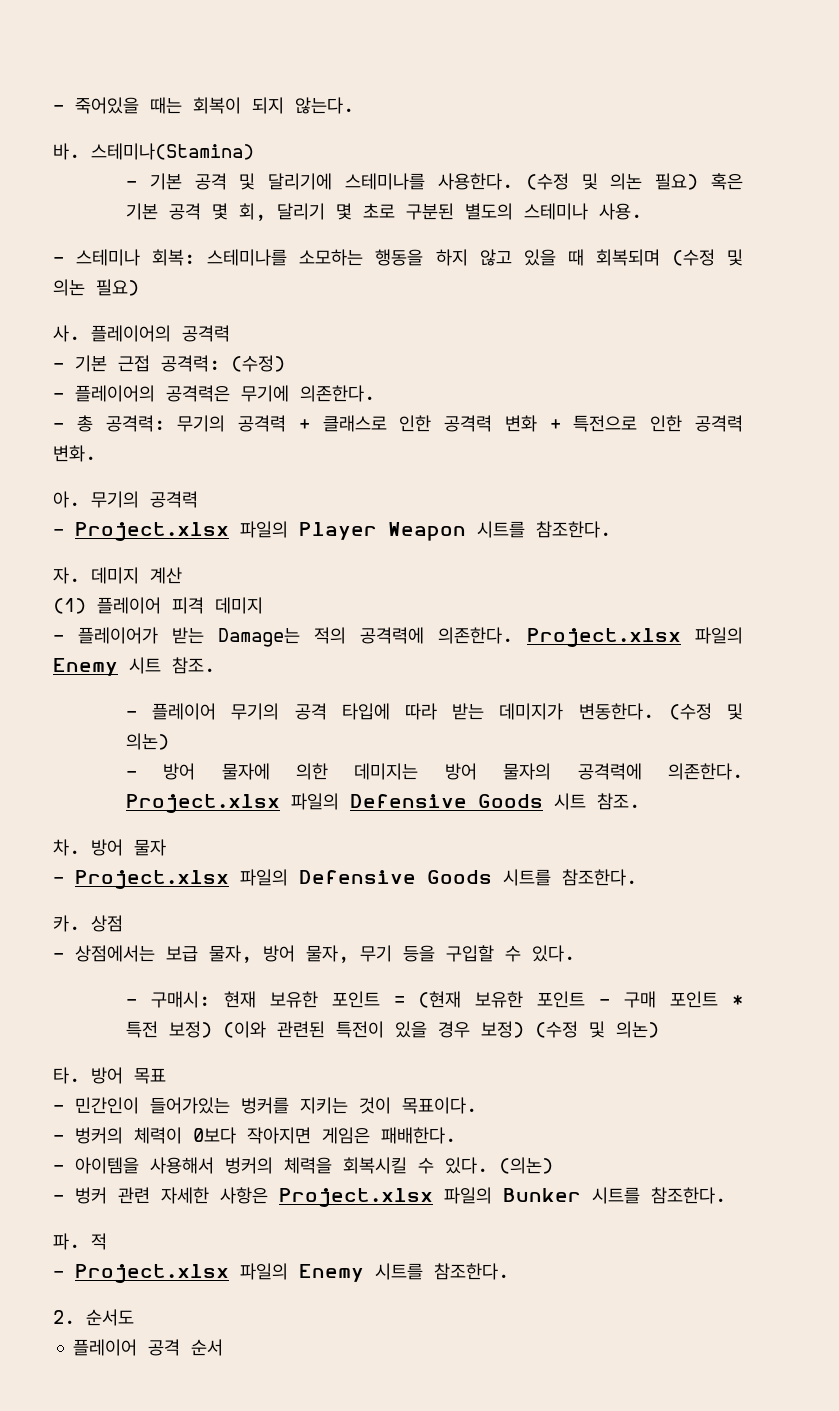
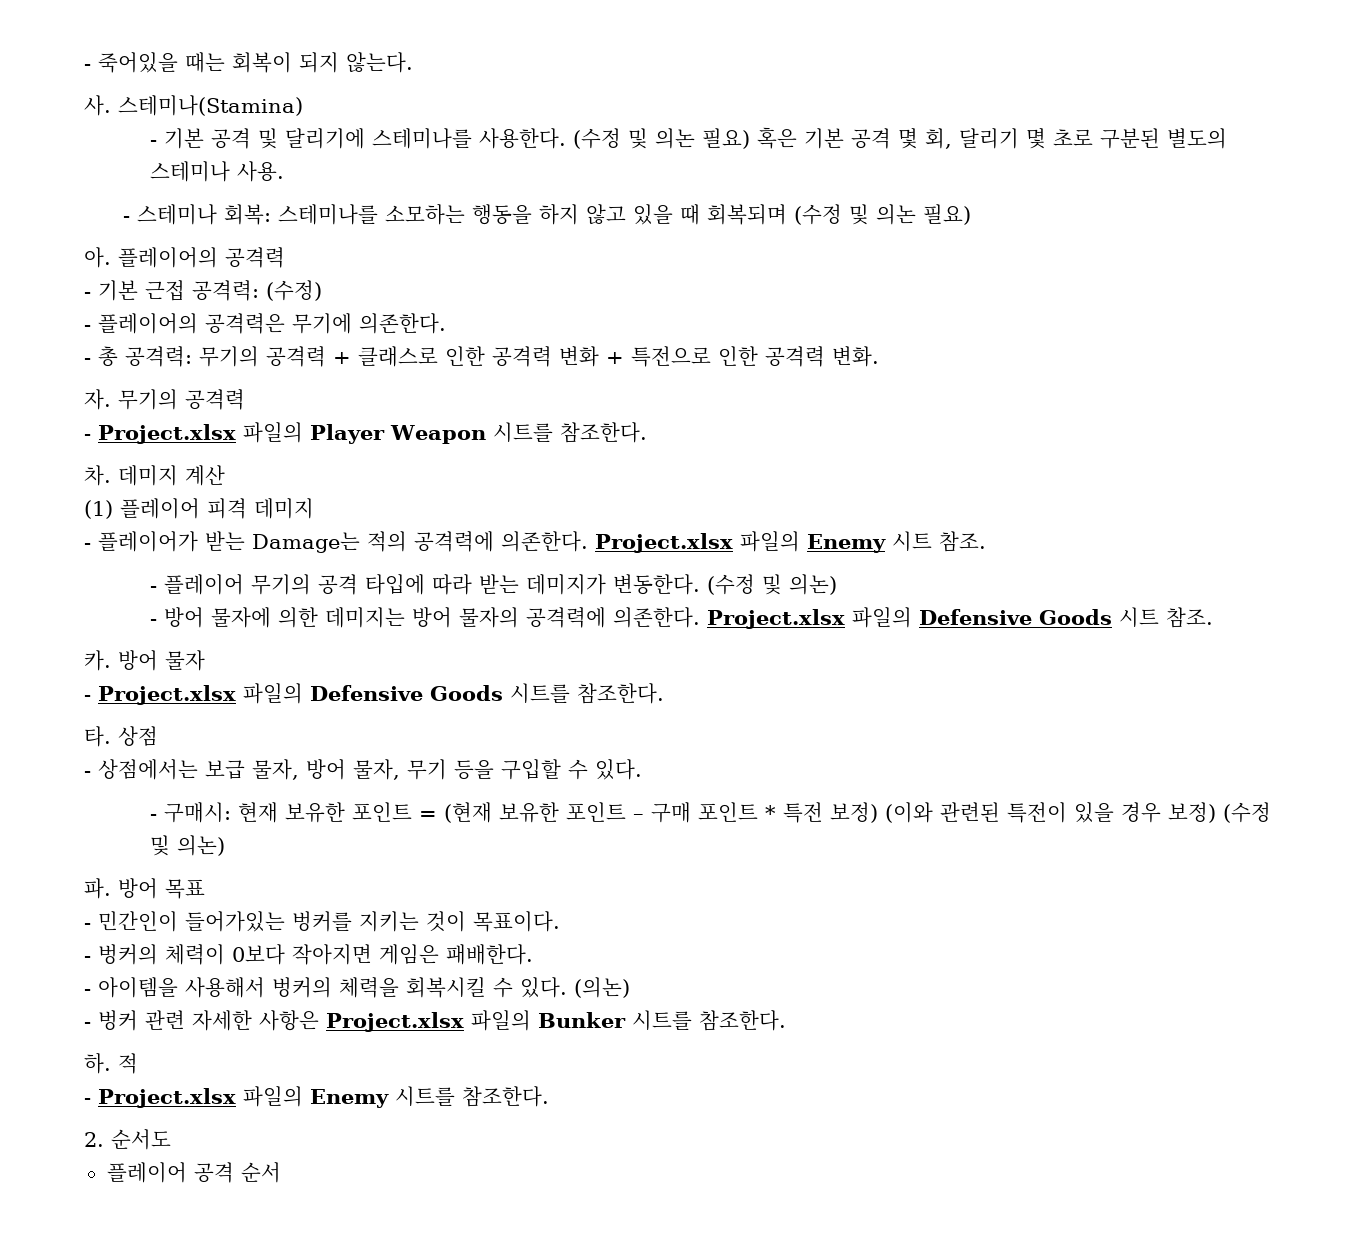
[53,143,80,160] 바. -> [84,95,111,116] 사.
[53,325,80,342] 사. -> [84,247,111,268] 아.
[53,491,80,508] 아. -> [84,389,111,410] 자.
[53,567,80,584] 자. -> [84,465,111,486] 차.
[53,839,80,856] 차. -> [84,650,111,671] 카.
[53,915,80,932] 카. -> [84,726,111,747] 타.
[53,1067,80,1084] 타. -> [84,878,111,899] 파.
[53,1233,80,1250] 파. -> [84,1053,111,1074] 하.

